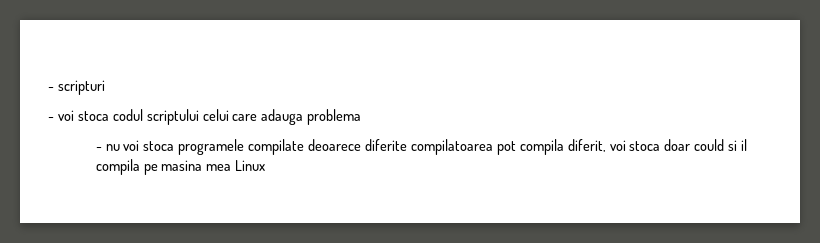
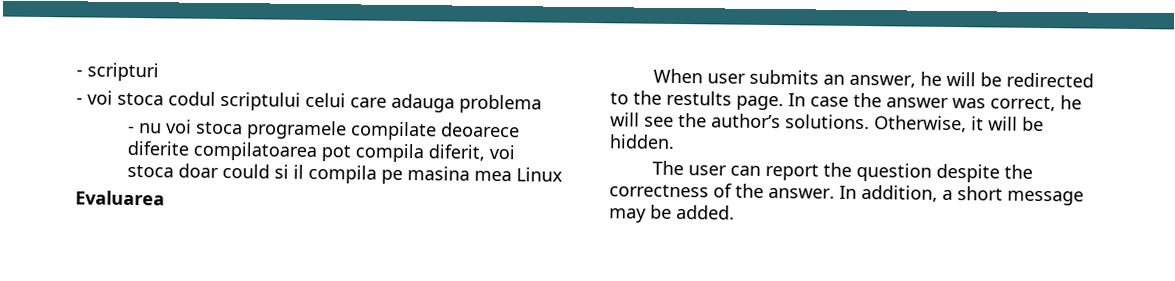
(266, 165) none -> [75,190,165,206] [653,68,1095,88] [610,90,1082,112] [610,112,1044,133] [609,134,675,149] [652,160,1034,183] [609,183,1084,206] [609,204,735,223] // Evaluarea // When user submits an answer, he will be redirected to the restults page. In case the answer was correct, he will see the author’s solutions. Otherwise, it will be hidden. // The user can report the question despite the correctness of the answer. In addition, a short message may be added.

